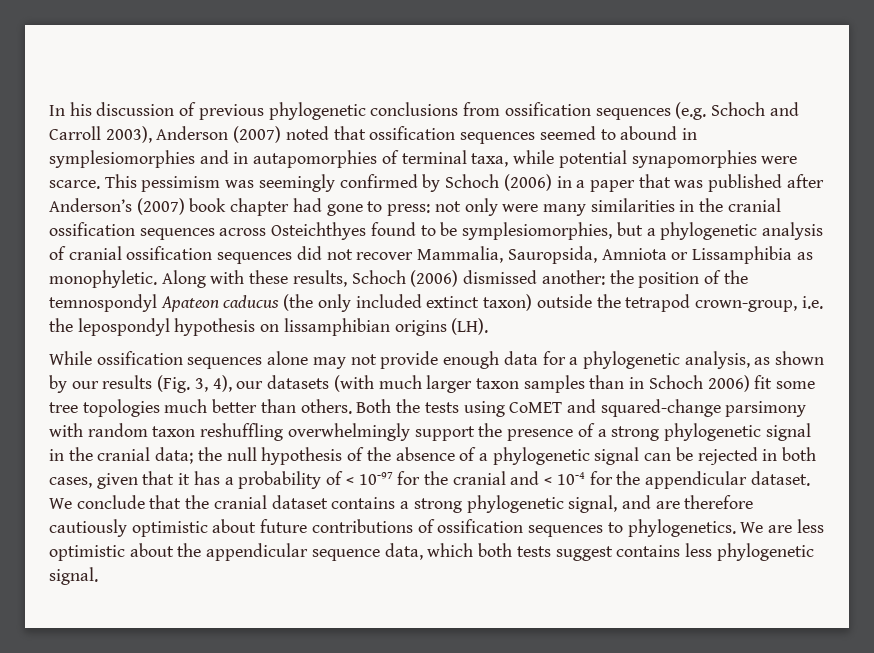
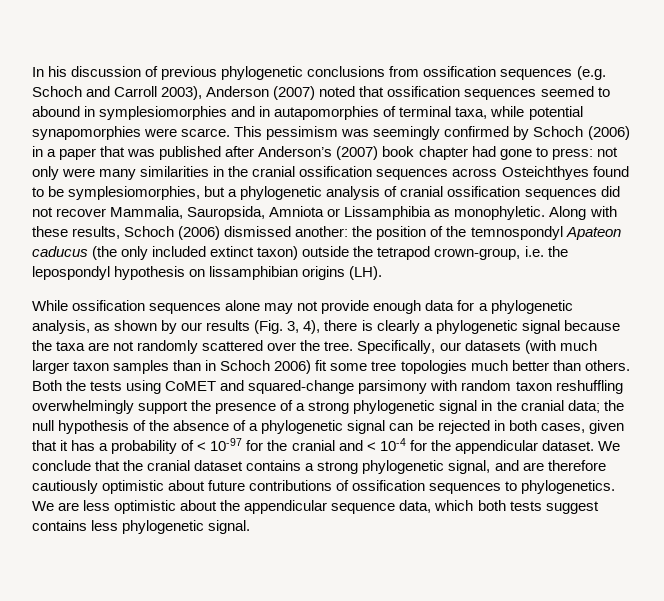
(232, 383) none -> [324,320,620,334] [32,340,436,354] there is clearly a phylogenetic signal because the taxa are not randomly scattered over the tree. Specifically,

